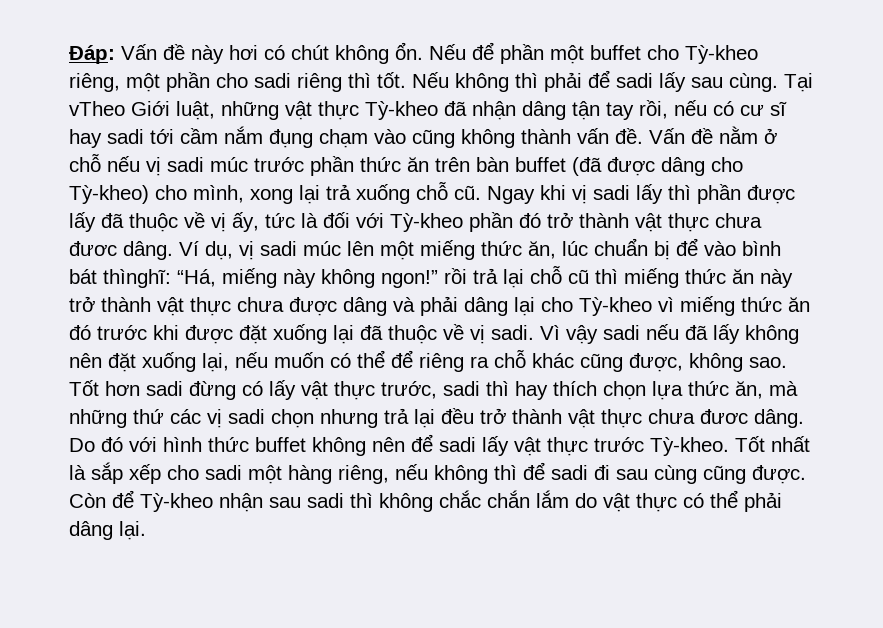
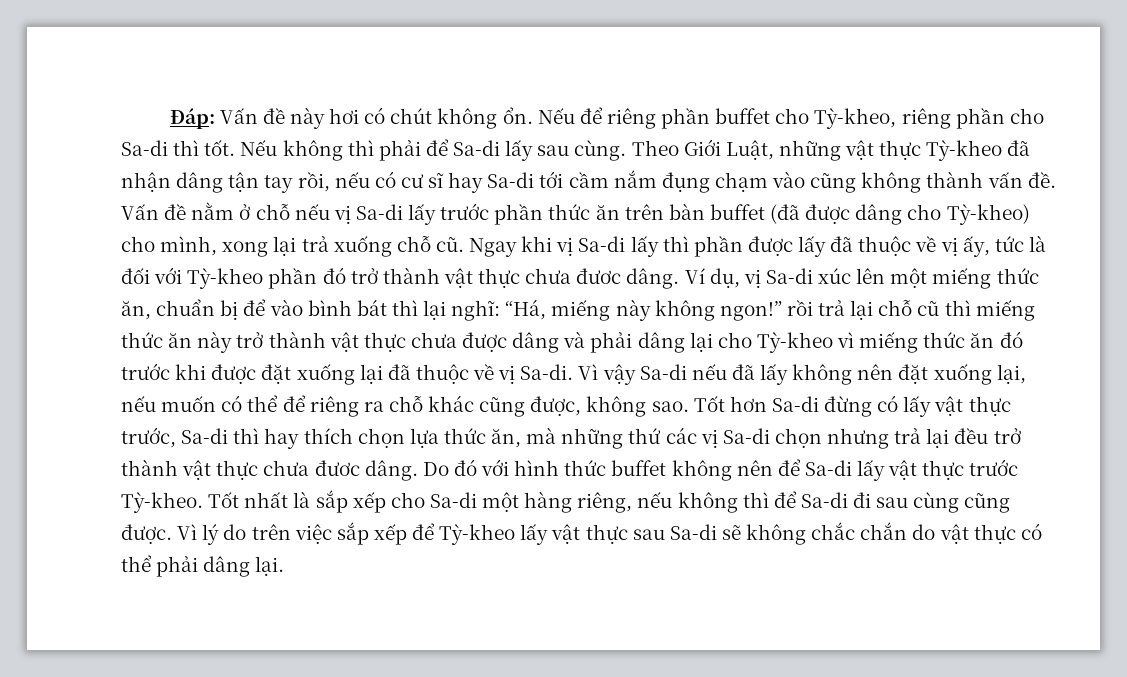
[500,44,758,64] [69,72,342,92] phần một buffet cho Tỳ-kheo riêng, một phần cho sadi riêng -> [606,108,1044,129] [121,140,168,156] riêng phần buffet cho Tỳ-kheo, riêng phần cho Sa-di
[616,73,653,88] sadi -> [453,140,501,156] Sa-di
[784,73,813,92] [69,101,215,120] Tại vTheo Giới luật, -> [631,139,774,160] Theo Giới Luật,
[107,129,144,144] sadi -> [487,172,535,188] Sa-di
[167,157,248,172] sadi múc -> [355,204,437,225] Sa-di lấy
[593,185,630,200] sadi -> [578,236,626,252] Sa-di
[260,241,341,256] sadi múc -> [765,268,852,284] Sa-di xúc
[562,241,588,256] lúc -> (151, 310) none
[103,269,171,288] thìnghĩ: -> [391,300,501,321] thì lại nghĩ:
[491,325,534,340] sadi. -> [520,364,574,380] Sa-di.
[603,325,640,340] sadi -> [639,364,687,380] Sa-di
[146,381,183,396] sadi -> [771,396,819,412] Sa-di
[443,381,480,396] sadi -> [181,428,229,444] Sa-di
[228,409,265,424] sadi -> [722,428,770,444] Sa-di
[439,437,476,452] sadi -> [804,460,852,476] Sa-di
[205,465,242,480] sadi -> [429,492,477,508] Sa-di
[551,465,588,480] sadi -> [800,492,848,508] Sa-di
[69,490,373,512] Còn để Tỳ-kheo nhận sau sadi thì -> [177,522,741,545] Vì lý do trên việc sắp xếp để Tỳ-kheo lấy vật thực sau Sa-di sẽ
[536,490,569,508] lắm -> (908, 531) none

